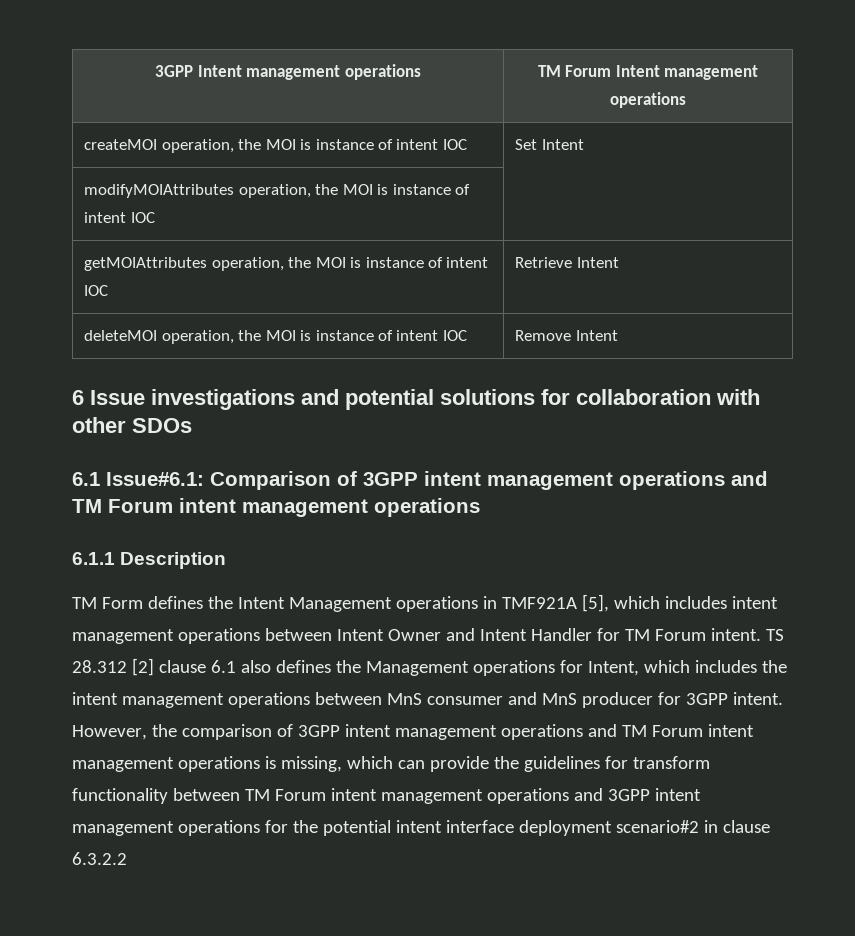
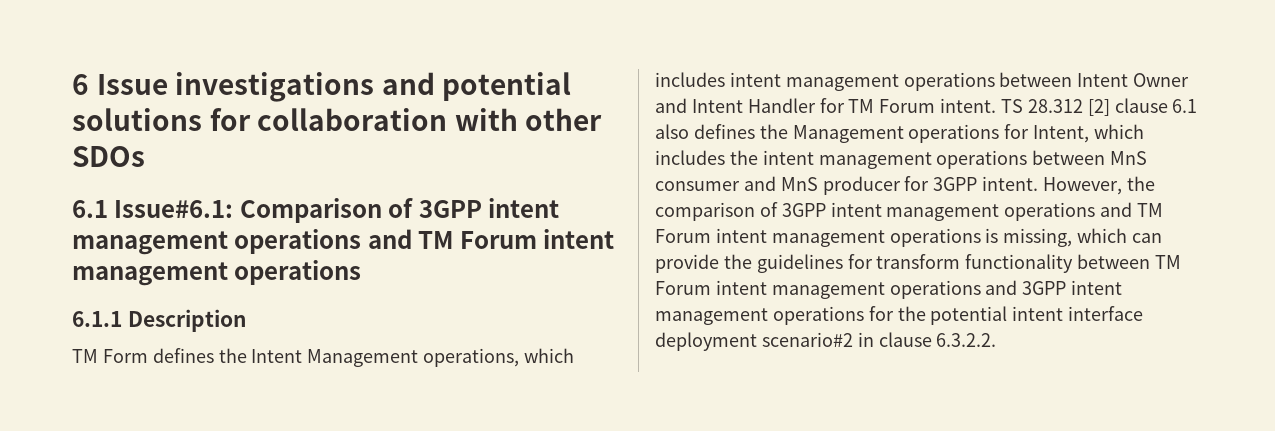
[155,64,421,80] [537,65,759,80] [610,92,686,108] [84,139,467,153] [515,139,584,150] [84,184,470,198] [84,212,155,223] [84,257,489,271] [84,285,109,296] [515,257,619,268] [84,330,467,344] [515,330,618,341] 3GPP Intent management operations | TM Forum Intent management operations // createMOI operation, the MOI is instance of intent IOC | Set Intent // modifyMOIAttributes operation, the MOI is instance of intent IOC | // getMOIAttributes operation, the MOI is instance of intent IOC | Retrieve Intent // deleteMOI operation, the MOI is instance of intent IOC | Remove Intent // -> (72, 84) none
[395,594,609,612] operations in TMF921A [5], -> [423,348,520,367] operations,
[72,852,127,865] 6.3.2.2 -> [936,333,997,347] 6.3.2.2.

